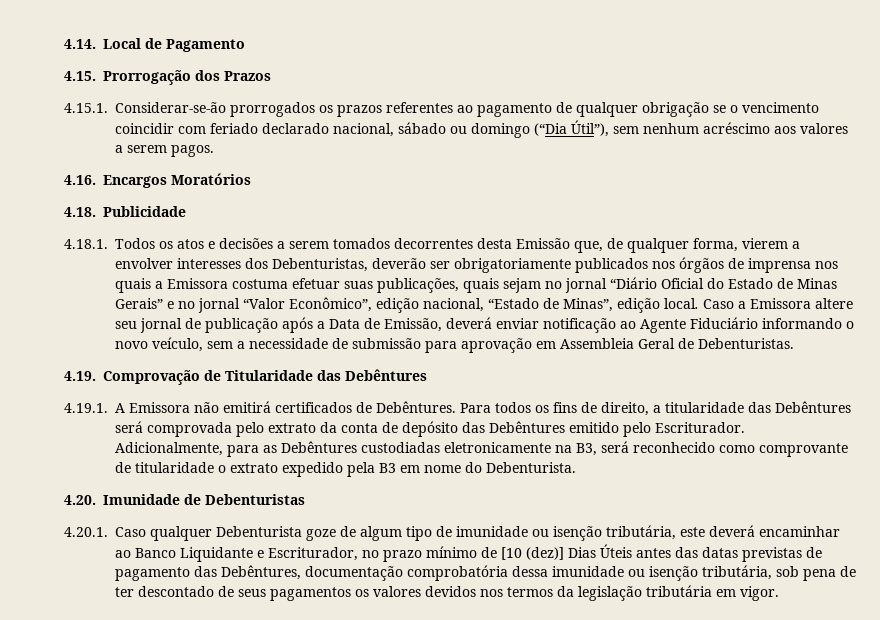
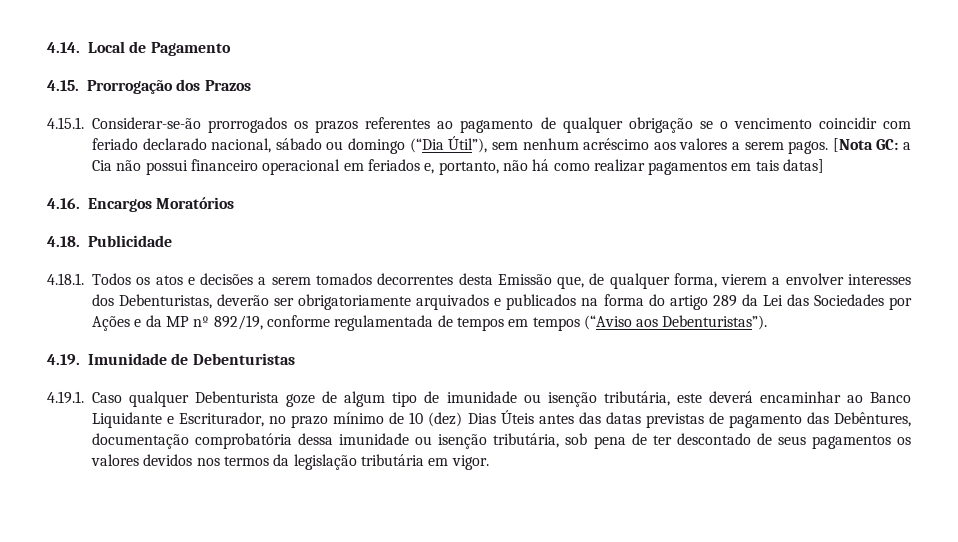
(214, 151) none -> [832,138,911,152] [92,159,825,175] [Nota GC: a Cia não possui financeiro operacional em feriados e, portanto, não há como realizar pagamentos em tais datas]
[575,257,838,273] [115,277,837,293] [115,297,853,313] [115,317,854,333] [115,337,794,353] [64,369,427,385] [64,401,851,416] [115,421,745,437] [115,441,848,457] [115,462,576,477] [64,495,96,505] publicados nos órgãos de imprensa nos quais a Emissora costuma efetuar suas publicações, quais sejam no jornal “Diário Oficial do Estado de Minas Gerais” e no jornal “Valor Econômico”, edição nacional, “Estado de Minas”, edição local. Caso a Emissora altere seu jornal de publicação após a Data de Emissão, deverá enviar notificação ao Agente Fiduciário informando o novo veículo, sem a necessidade de submissão para aprovação em Assembleia Geral de Debenturistas. // 4.19. Comprovação de Titularidade das Debêntures // 4.19.1. A Emissora não emitirá certificados de Debêntures. Para todos os fins de direito, a titularidade das Debêntures será comprovada pelo extrato da conta de depósito das Debêntures emitido pelo Escriturador. Adicionalmente, para as Debêntures custodiadas eletronicamente na B3, será reconhecido como comprovante de titularidade o extrato expedido pela B3 em nome do Debenturista. // 4.20. -> [416,294,912,310] [92,315,768,331] [47,354,80,365] arquivados e publicados na forma do artigo 289 da Lei das Sociedades por Ações e da MP nº 892/19, conforme regulamentada de tempos em tempos (“Aviso aos Debenturistas”). // 4.19.
[64,527,108,537] 4.20.1. -> [47,391,84,404] 4.19.1.
[501,547,564,560] [10 (dez)] -> [409,412,463,427] 10 (dez)

